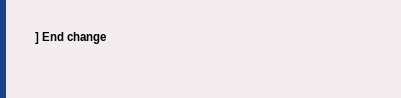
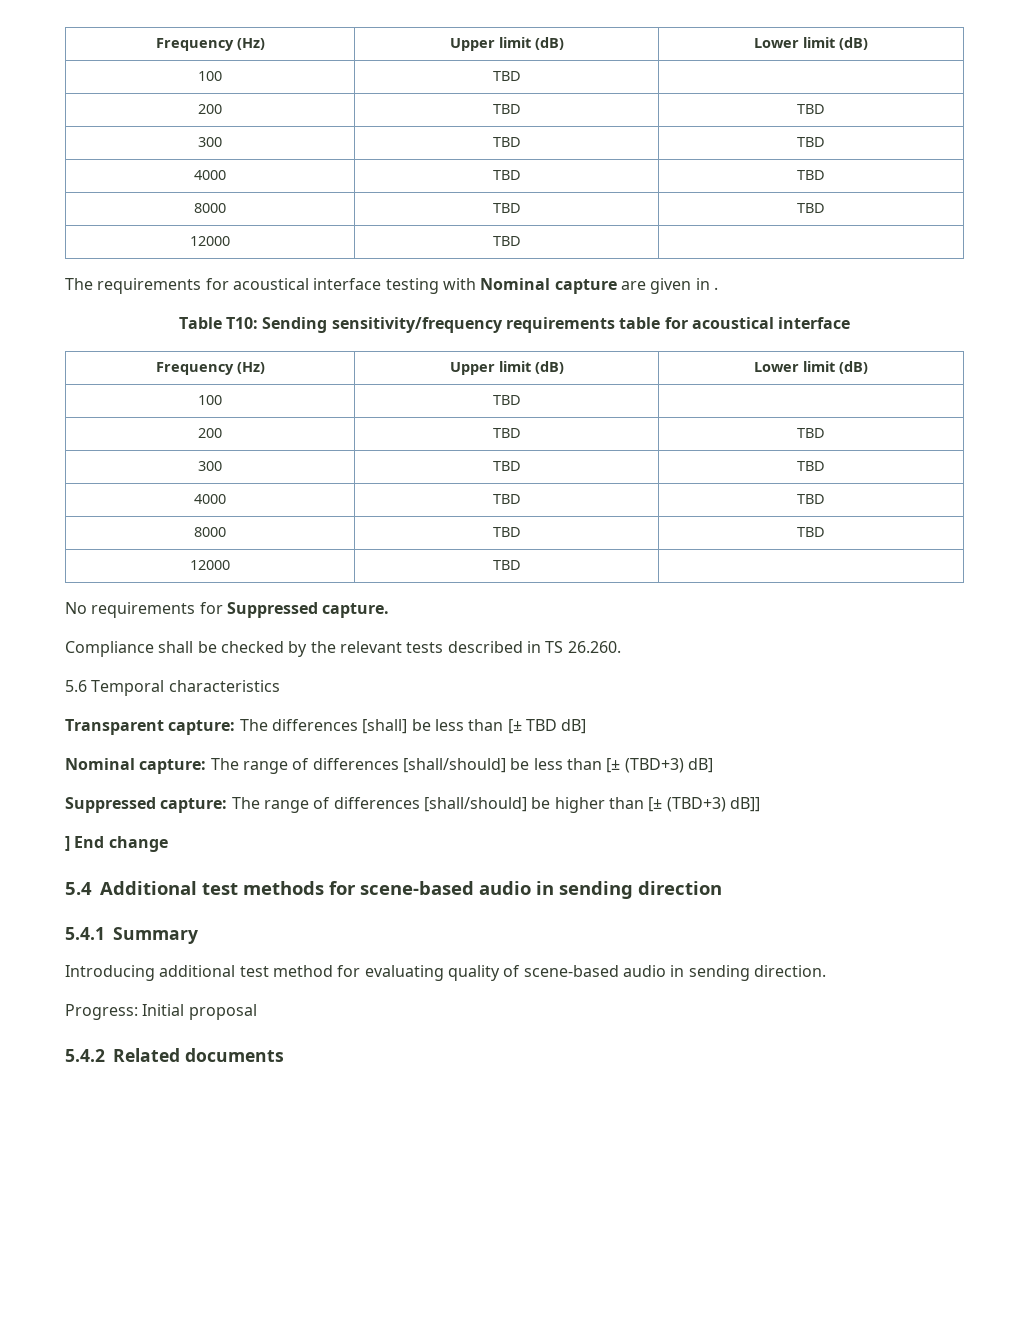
[35,32,107,44] ] End change -> [155,38,265,51] [449,37,564,51] [754,37,868,50] [198,71,222,81] [492,71,521,81] [198,104,222,114] [492,104,521,114] [797,104,825,114] [198,137,222,147] [492,137,521,147] [797,137,825,147] [194,170,226,180] [492,170,521,180] [797,170,825,180] [194,203,226,213] [492,203,521,213] [797,203,825,213] [190,236,230,246] [492,236,521,246] [65,278,718,294] [178,317,851,333] [155,362,265,375] [449,361,564,375] [754,361,868,374] [198,395,222,405] [492,395,521,405] [198,428,222,438] [492,428,521,438] [797,428,825,438] [198,461,222,471] [492,461,521,471] [797,461,825,471] [194,494,226,504] [492,494,521,504] [797,494,825,504] [194,527,226,537] [492,527,521,537] [797,527,825,537] [190,560,230,570] [492,560,521,570] [65,602,390,618] [65,641,621,657] [65,680,280,696] [65,719,587,735] [65,758,713,774] [65,797,760,813] [65,836,168,852] [65,881,722,899] [65,927,198,944] [65,965,826,981] [65,1004,257,1020] [65,1048,284,1062] Frequency (Hz) | Upper limit (dB) | Lower limit (dB) // 100 | TBD | // 200 | TBD | TBD // 300 | TBD | TBD // 4000 | TBD | TBD // 8000 | TBD | TBD // 12000 | TBD | // The requirements for acoustical interface testing with Nominal capture are given in . // Table T10: Sending sensitivity/frequency requirements table for acoustical interface // Frequency (Hz) | Upper limit (dB) | Lower limit (dB) // 100 | TBD | // 200 | TBD | TBD // 300 | TBD | TBD // 4000 | TBD | TBD // 8000 | TBD | TBD // 12000 | TBD | // No requirements for Suppressed capture. // Compliance shall be checked by the relevant tests described in TS 26.260. // 5.6 Temporal characteristics // Transparent capture: The differences [shall] be less than [± TBD dB] // Nominal capture: The range of differences [shall/should] be less than [± (TBD+3) dB] // Suppressed capture: The range of differences [shall/should] be higher than [± (TBD+3) dB]] // ] End change // 5.4 Additional test methods for scene-based audio in sending direction // 5.4.1 Summary // Introducing additional test method for evaluating quality of scene-based audio in sending direction. // Progress: Initial proposal // 5.4.2 Related documents

